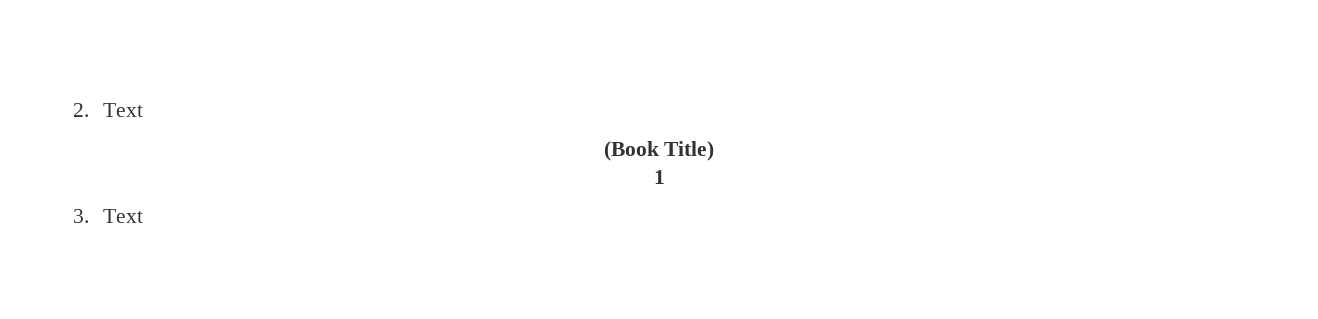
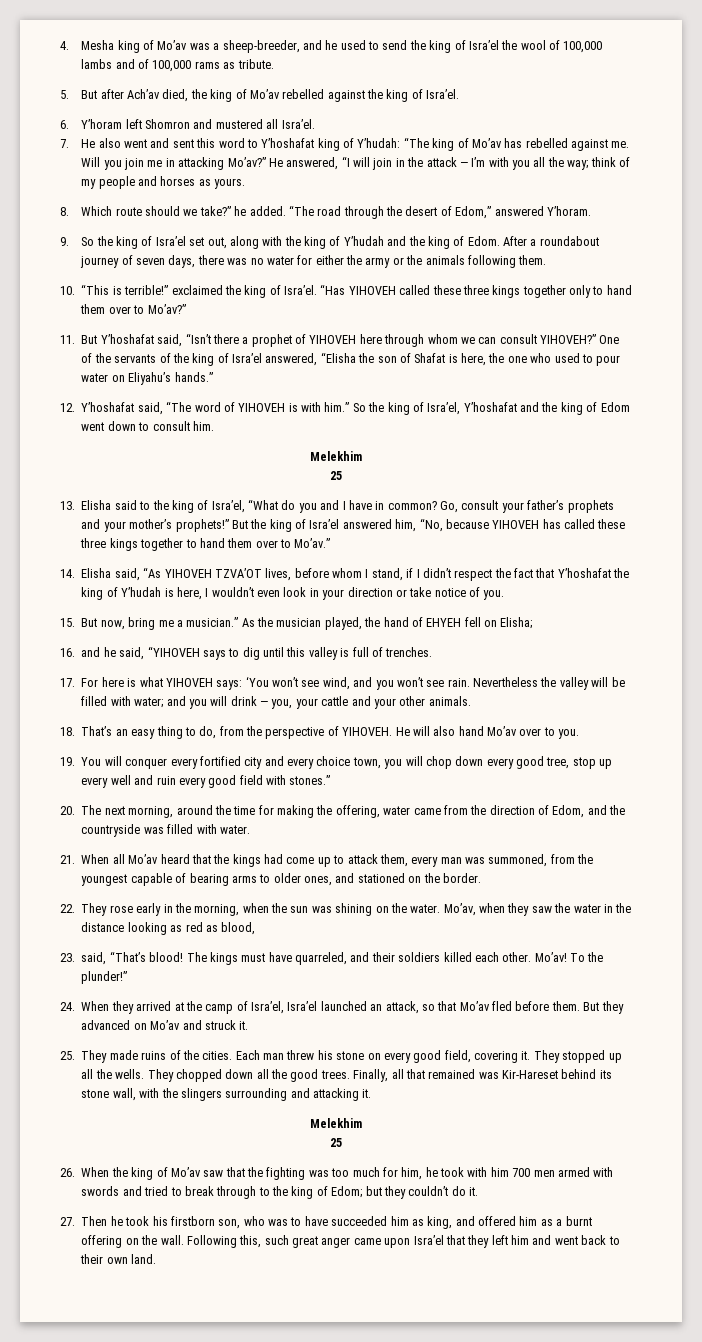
[73,103,144,117] [603,141,715,161] [653,170,665,184] [73,209,144,223] 2. Text // (Book Title) // 1 // 3. Text -> [60,40,603,53] [81,59,274,72] [60,89,460,102] [60,119,315,129] [60,137,630,151] [81,156,630,170] [81,176,246,189] [60,205,591,219] [60,236,599,249] [80,255,547,268] [60,284,632,298] [80,304,186,314] [60,333,620,347] [81,352,621,366] [81,372,213,385] [60,401,630,415] [81,421,214,431] [309,451,362,461] [329,471,342,480] [60,499,614,513] [81,518,626,532] [80,538,331,551] [60,567,630,581] [81,587,505,600] [60,617,533,630] [60,646,433,660] [60,676,625,690] [81,696,471,709] [60,726,580,739] [60,756,613,769] [81,775,331,788] [60,805,626,818] [81,824,250,837] [60,854,594,867] [81,873,481,886] [60,903,632,916] [81,922,256,935] [60,951,604,965] [81,971,128,984] [60,1001,624,1014] [81,1020,249,1030] [60,1050,622,1063] [81,1069,612,1082] [81,1088,372,1101] [309,1118,362,1128] [329,1138,342,1147] [60,1167,614,1180] [81,1186,479,1199] [60,1216,592,1229] [81,1235,620,1248] [80,1254,157,1264] 4. Mesha king of Mo’av was a sheep-breeder, and he used to send the king of Isra’el the wool of 100,000 lambs and of 100,000 rams as tribute. // 5. But after Ach’av died, the king of Mo’av rebelled against the king of Isra’el. // 6. Y’horam left Shomron and mustered all Isra’el. // 7. He also went and sent this word to Y’hoshafat king of Y’hudah: “The king of Mo’av has rebelled against me. Will you join me in attacking Mo’av?” He answered, “I will join in the attack — I’m with you all the way; think of my people and horses as yours. // 8. Which route should we take?” he added. “The road through the desert of Edom,” answered Y’horam. // 9. So the king of Isra’el set out, along with the king of Y’hudah and the king of Edom. After a roundabout journey of seven days, there was no water for either the army or the animals following them. // 10. “This is terrible!” exclaimed the king of Isra’el. “Has YIHOVEH called these three kings together only to hand them over to Mo’av?” // 11. But Y’hoshafat said, “Isn’t there a prophet of YIHOVEH here through whom we can consult YIHOVEH?” One of the servants of the king of Isra’el answered, “Elisha the son of Shafat is here, the one who used to pour water on Eliyahu’s hands.” // 12. Y’hoshafat said, “The word of YIHOVEH is with him.” So the king of Isra’el, Y’hoshafat and the king of Edom went down to consult him. // Melekhim // 25 // 13. Elisha said to the king of Isra’el, “What do you and I have in common? Go, consult your father’s prophets and your mother’s prophets!” But the king of Isra’el answered him, “No, because YIHOVEH has called these three kings together to hand them over to Mo’av.” // 14. Elisha said, “As YIHOVEH TZVA’OT lives, before whom I stand, if I didn’t respect the fact that Y’hoshafat the king of Y’hudah is here, I wouldn’t even look in your direction or take notice of you. // 15. But now, bring me a musician.” As the musician played, the hand of EHYEH fell on Elisha; // 16. and he said, “YIHOVEH says to dig until this valley is full of trenches. // 17. For here is what YIHOVEH says: ‘You won’t see wind, and you won’t see rain. Nevertheless the valley will be filled with water; and you will drink — you, your cattle and your other animals. // 18. That’s an easy thing to do, from the perspective of YIHOVEH. He will also hand Mo’av over to you. // 19. You will conquer every fortified city and every choice town, you will chop down every good tree, stop up every well and ruin every good field with stones.” // 20. The next morning, around the time for making the offering, water came from the direction of Edom, and the countryside was filled with water. // 21. When all Mo’av heard that the kings had come up to attack them, every man was summoned, from the youngest capable of bearing arms to older ones, and stationed on the border. // 22. They rose early in the morning, when the sun was shining on the water. Mo’av, when they saw the water in the distance looking as red as blood, // 23. said, “That’s blood! The kings must have quarreled, and their soldiers killed each other. Mo’av! To the plunder!” // 24. When they arrived at the camp of Isra’el, Isra’el launched an attack, so that Mo’av fled before them. But they advanced on Mo’av and struck it. // 25. They made ruins of the cities. Each man threw his stone on every good field, covering it. They stopped up all the wells. They chopped down all the good trees. Finally, all that remained was Kir-Hareset behind its stone wall, with the slingers surrounding and attacking it. // Melekhim // 25 // 26. When the king of Mo’av saw that the fighting was too much for him, he took with him 700 men armed with swords and tried to break through to the king of Edom; but they couldn’t do it. // 27. Then he took his firstborn son, who was to have succeeded him as king, and offered him as a burnt offering on the wall. Following this, such great anger came upon Isra’el that they left him and went back to their own land.

